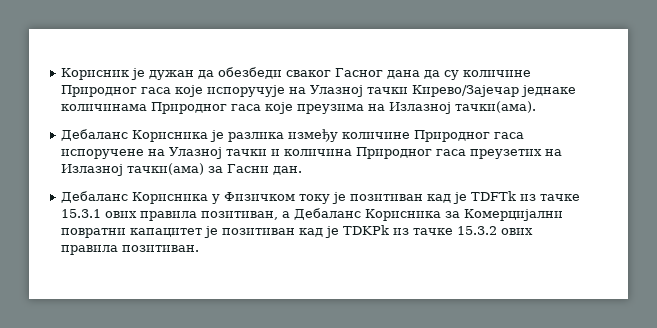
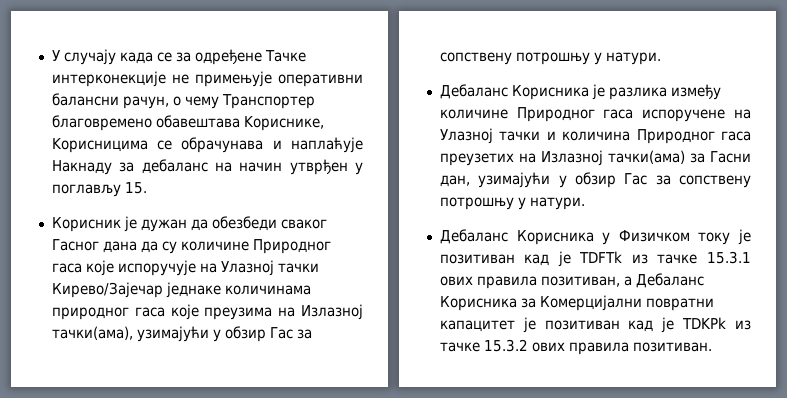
(60, 74) none -> [51,49,306,65] [51,71,363,87] [51,93,315,109] [51,115,324,131] [51,137,363,153] [51,159,363,175] [51,182,147,197] У случају када се за одређене Tачке интерконекције не примењује оперативни балансни рачун, о чему Tранспортер благовремено обавештава Kориснике, Kорисницима се обрачунава и наплаћује Накнаду за дебаланс на начин утврђен у поглављу 15. //
[150,102,227,114] Природног -> [51,307,129,320] природног
[454,101,536,113] тачки(ама). -> [51,326,312,342] [439,52,661,65] тачки(ама), узимајући у обзир Гас за сопствену потрошњу у натури.
[272,166,302,175] дан. -> [439,172,751,188] [439,197,585,210] дан, узимајући у обзир Гас за сопствену потрошњу у натури.

